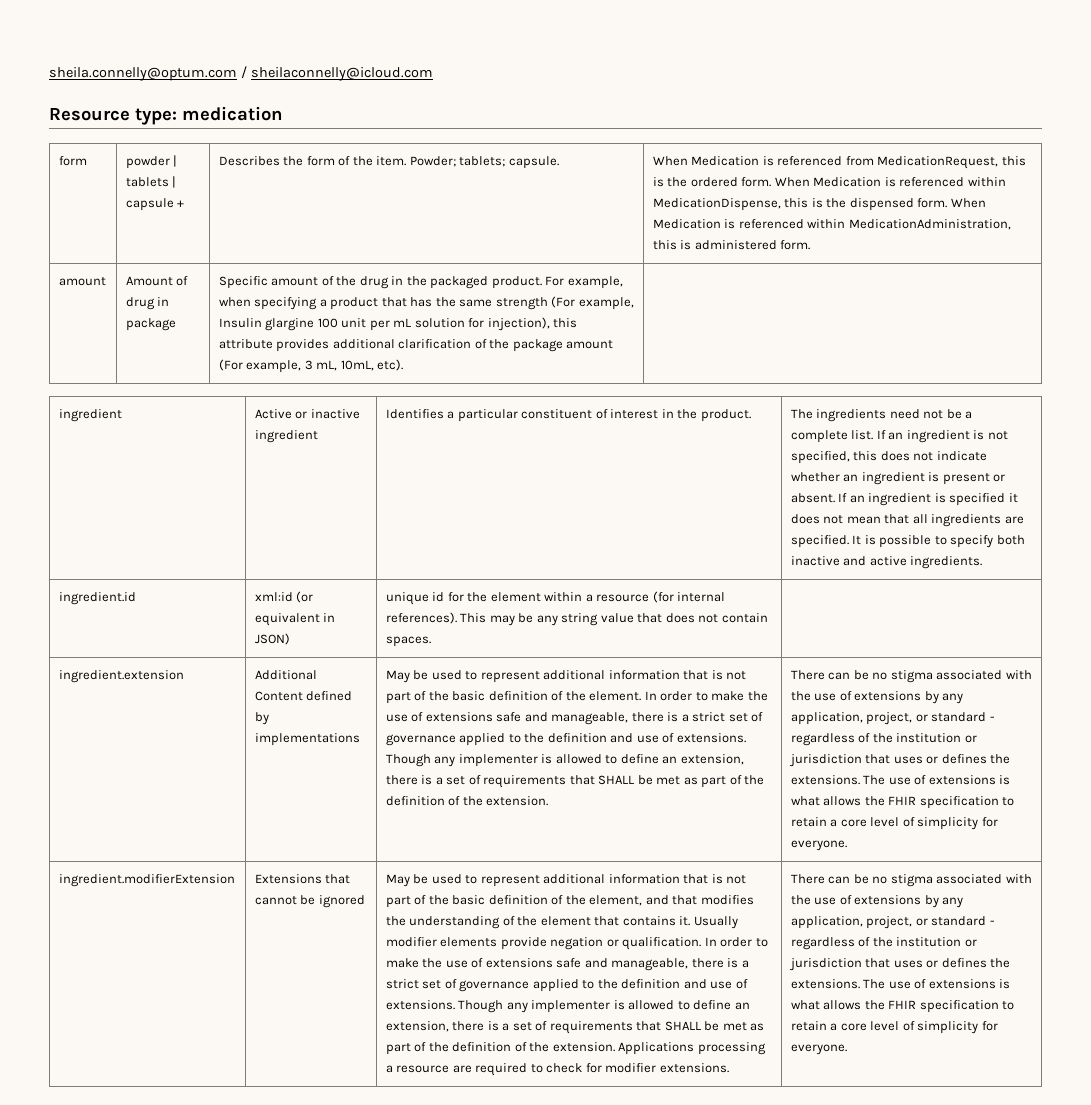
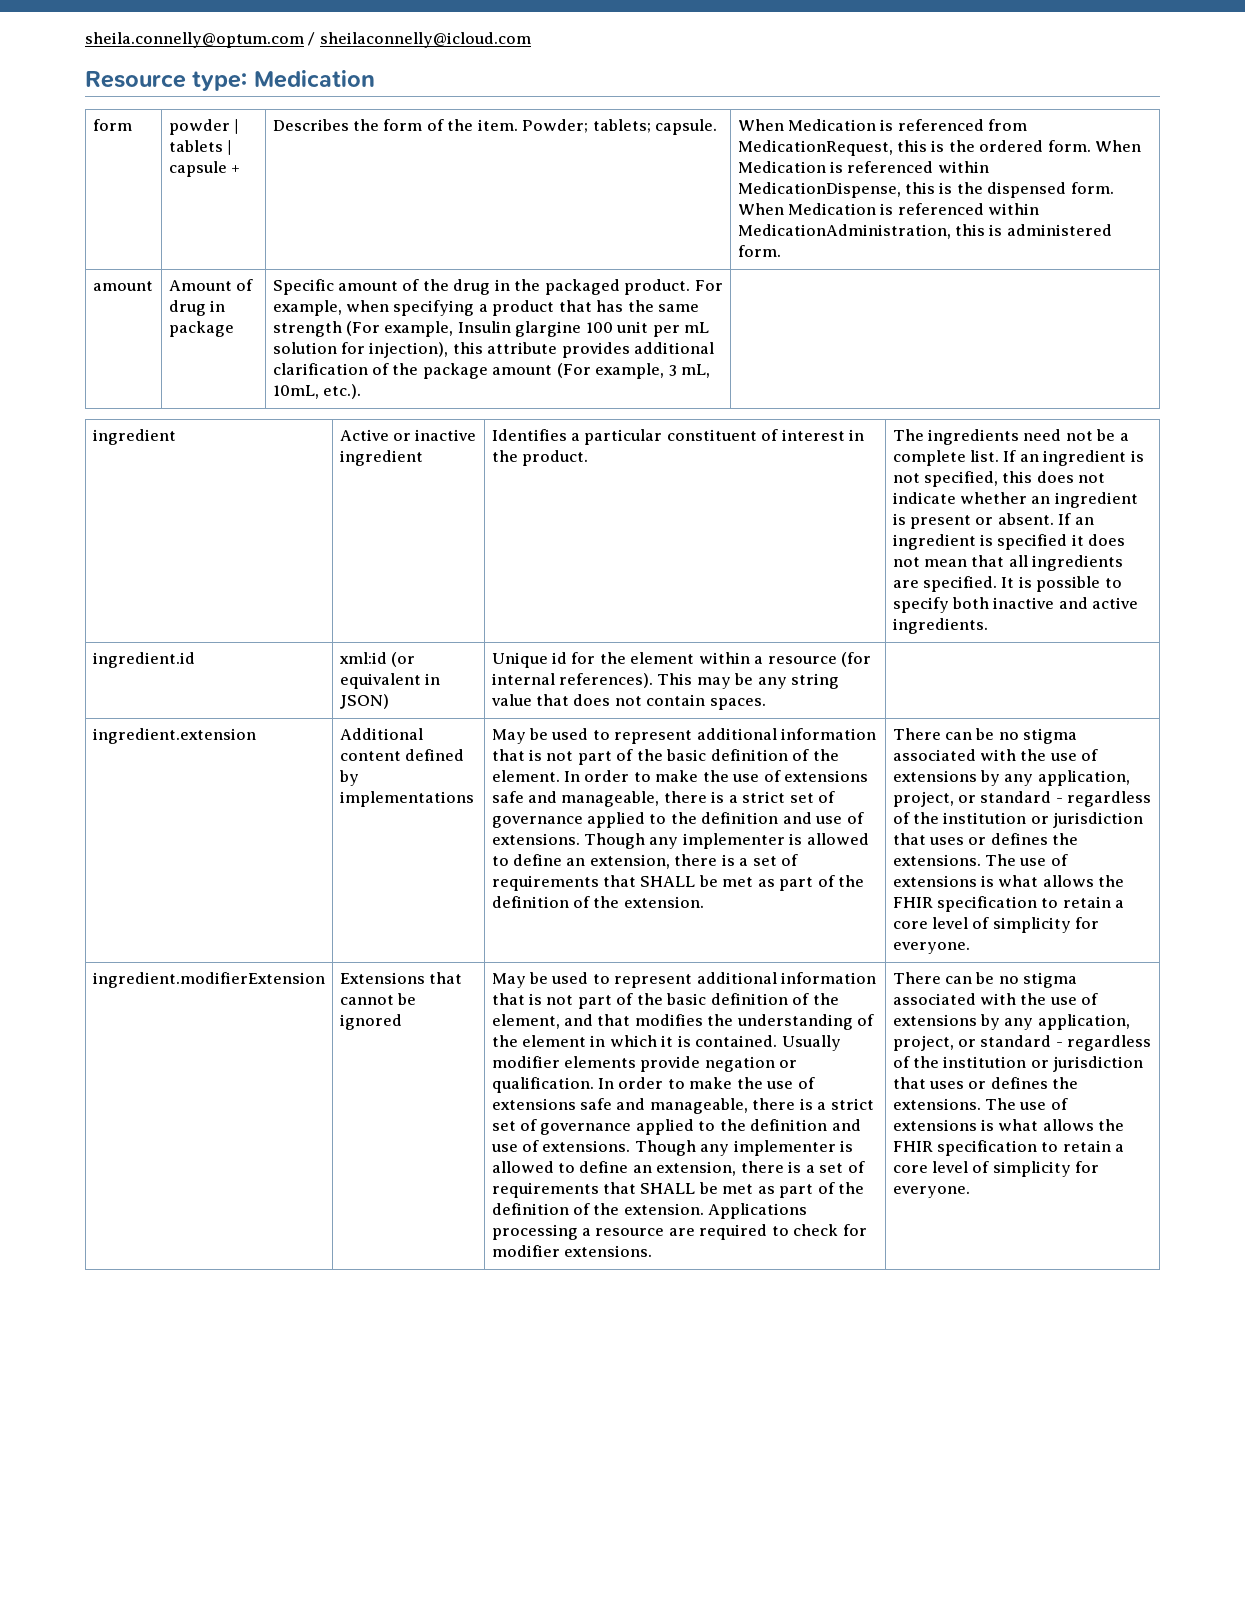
[182,106,283,121] medication -> [253,70,375,88] Medication
[377,359,404,371] etc). -> [323,384,362,399] etc.).
[385,592,429,605] unique -> [491,652,548,668] Unique
[254,691,303,701] Content -> [339,751,401,761] content
[594,916,691,926] that contains it. -> [590,1035,778,1047] in which it is contained.

